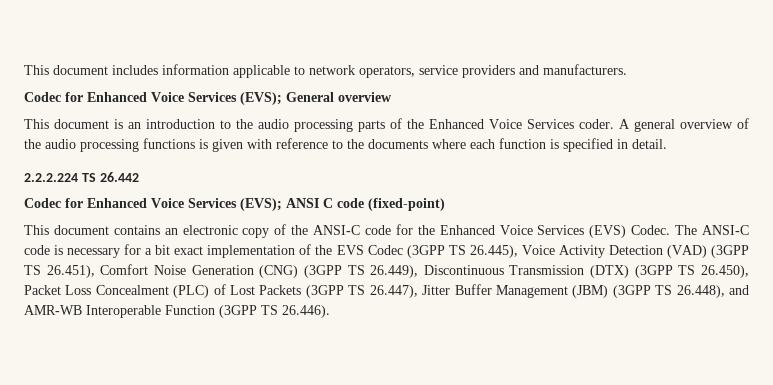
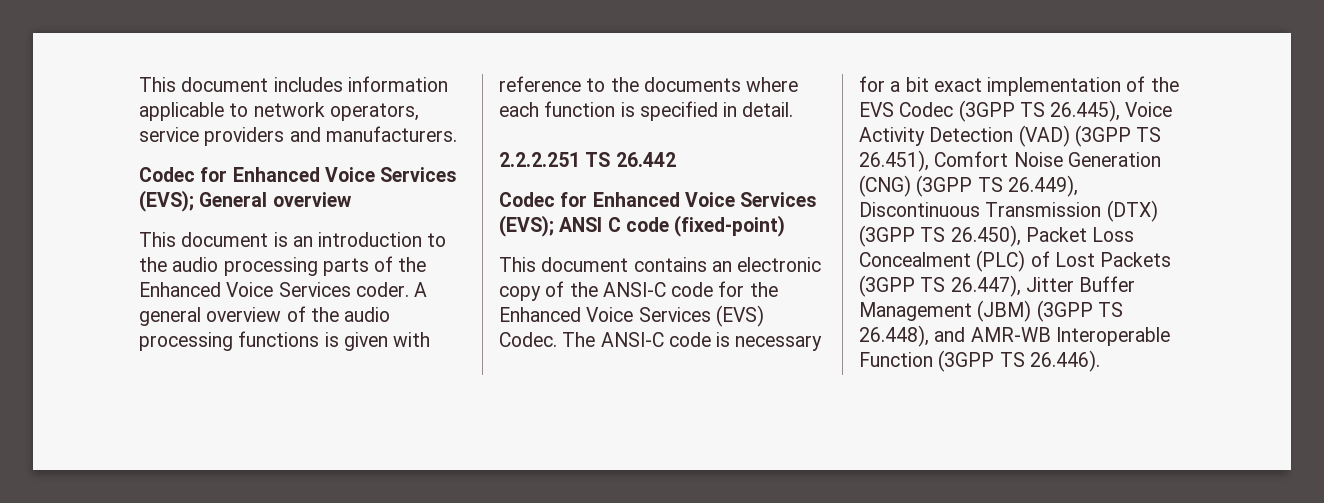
[24,173,78,182] 2.2.2.224 -> [499,152,580,167] 2.2.2.251

